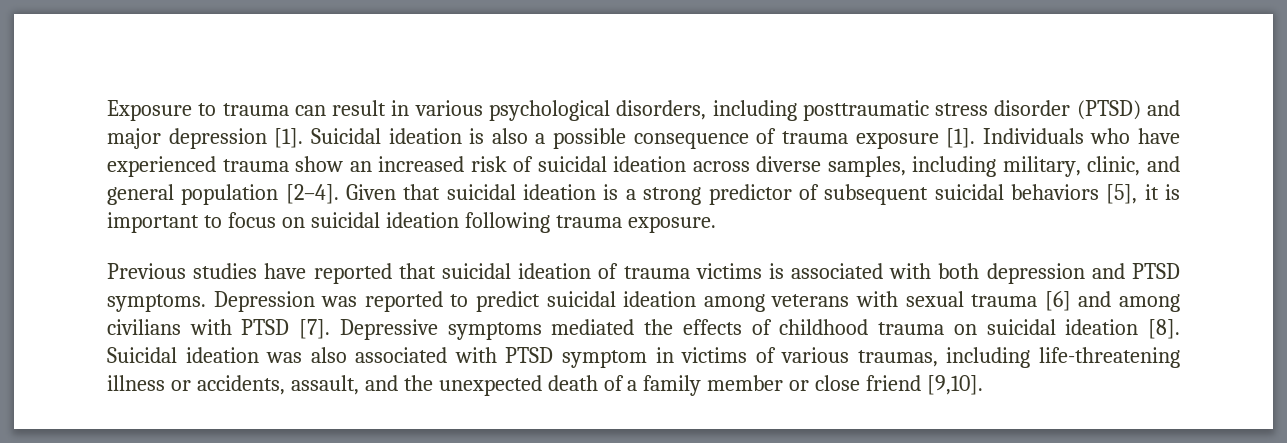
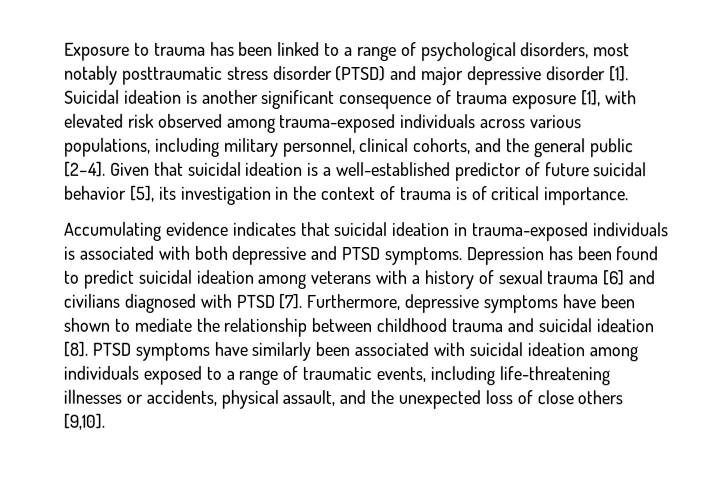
[294,100,797,121] can result in various psychological disorders, including -> [209,41,631,62] [64,65,118,85] has been linked to a range of psychological disorders, most notably
[168,128,267,149] depression -> [467,66,606,86] depressive disorder
[491,128,626,149] also a possible -> [201,89,336,109] another significant
[946,128,1180,148] [107,156,1180,177] [107,184,279,205] [1]. Individuals who have experienced trauma show an increased risk of suicidal ideation across diverse samples, including military, clinic, and general population -> [580,90,637,107] [64,113,583,134] [64,137,634,158] [1], with elevated risk observed among trauma-exposed individuals across various populations, including military personnel, clinical cohorts, and the general public
[643,187,702,205] strong -> [336,161,452,177] well-established
[824,184,1180,205] [107,212,716,233] [107,263,762,284] subsequent suicidal behaviors [5], it is important to focus on suicidal ideation following trauma exposure. // Previous studies have reported that suicidal ideation of trauma victims -> [544,162,648,177] [64,185,630,206] [64,221,669,242] future suicidal behavior [5], its investigation in the context of trauma is of critical importance. // Accumulating evidence indicates that suicidal ideation in trauma-exposed individuals
[986,263,1085,284] depression -> [231,245,307,265] depressive
[321,291,443,312] was reported -> [547,246,659,261] has been found
(899, 299) none -> [411,270,494,290] a history of
[1119,294,1181,312] [107,319,181,335] among civilians -> [63,293,196,313] civilians diagnosed
[339,319,772,340] Depressive symptoms mediated the effects of -> [306,293,635,314] [63,317,373,337] Furthermore, depressive symptoms have been shown to mediate the relationship between
[953,324,977,335] on -> [506,318,534,333] and
[107,347,938,368] Suicidal ideation was also associated with PTSD symptom in victims of various traumas, -> [91,341,638,362] [63,365,427,385] PTSD symptoms have similarly been associated with suicidal ideation among individuals exposed to a range of traumatic events,
[107,375,165,391] illness -> [63,389,122,404] illnesses
(285, 385) none -> [220,389,279,409] physical
[547,375,922,396] death of a family member or close friend -> [484,390,624,405] loss of close others

